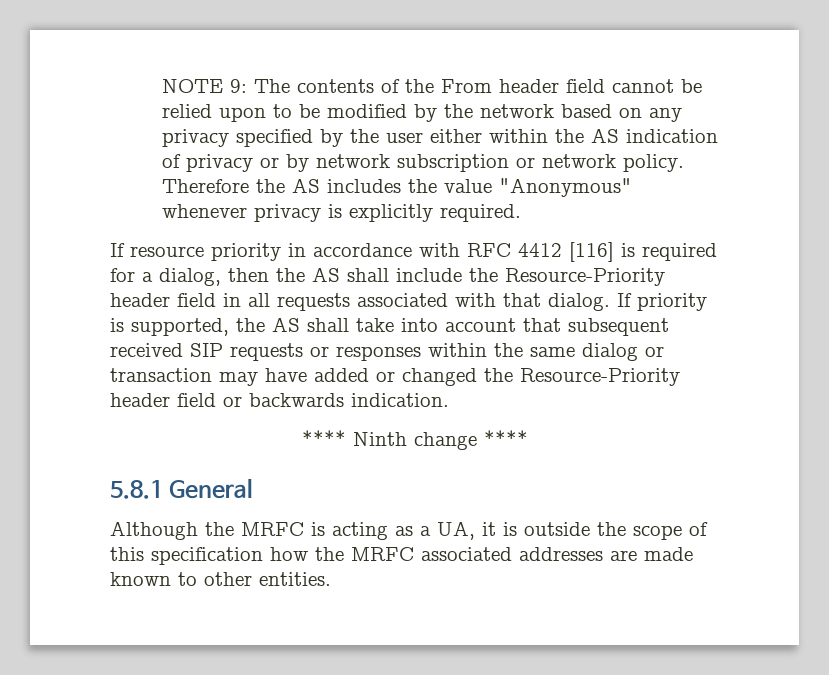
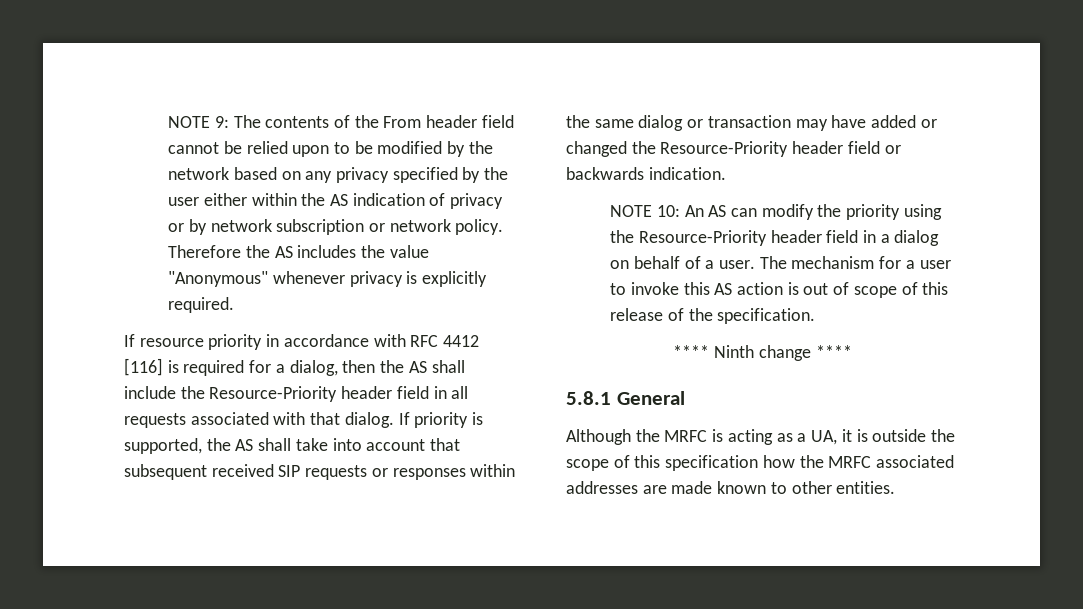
(449, 400) none -> [610,204,942,220] [610,230,940,246] [610,256,951,269] [610,282,949,298] [610,308,816,324] // NOTE 10: An AS can modify the priority using the Resource-Priority header field in a dialog on behalf of a user. The mechanism for a user to invoke this AS action is out of scope of this release of the specification.

